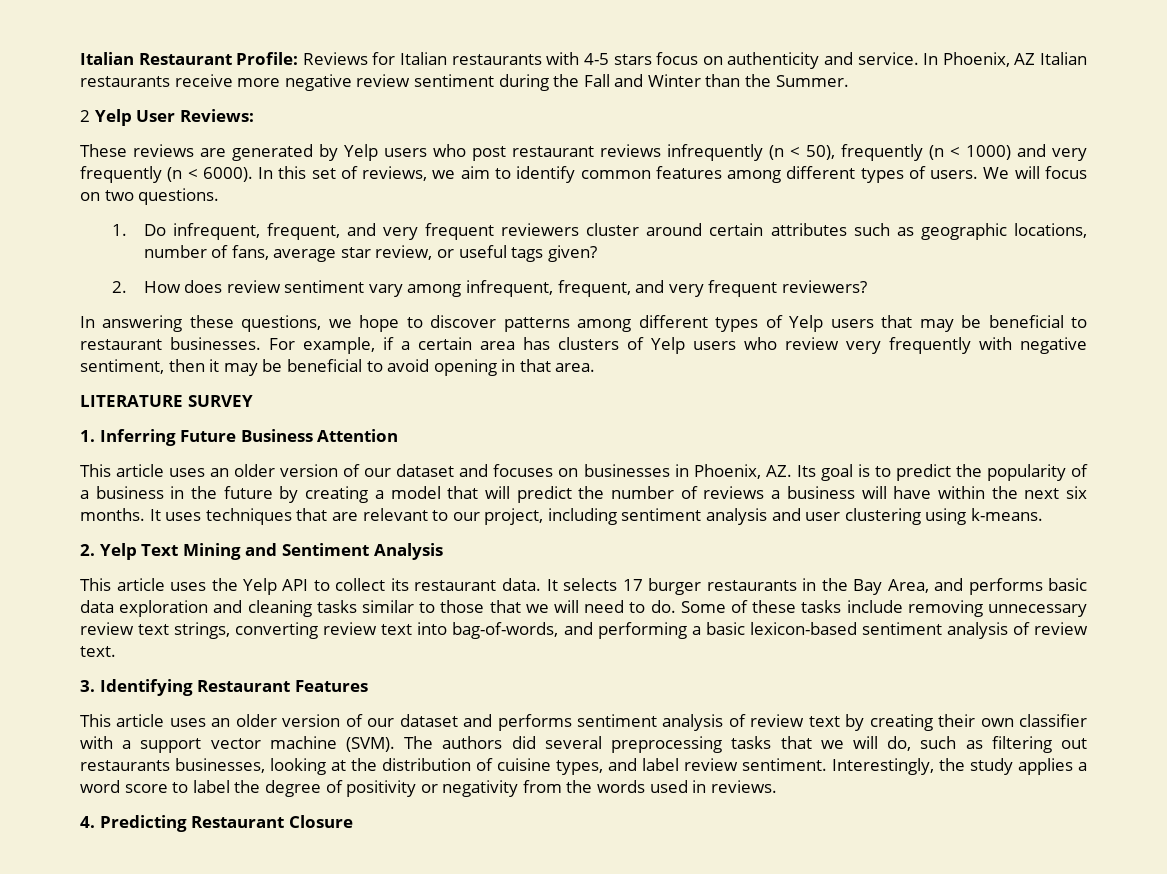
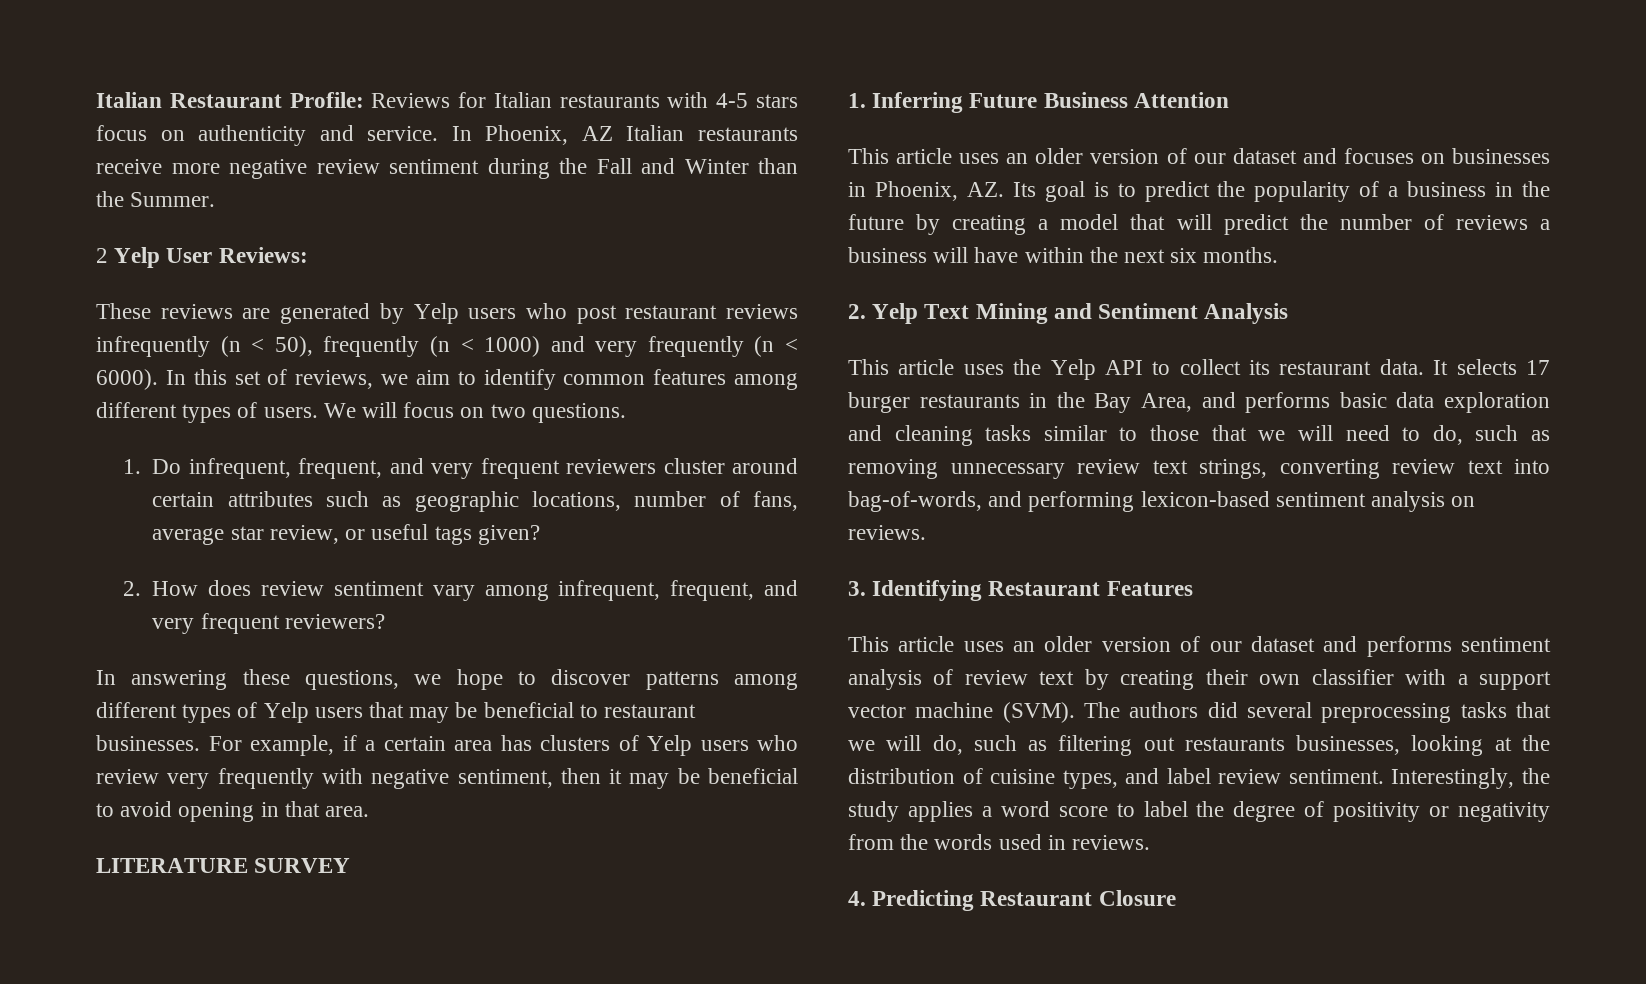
[149,508,1044,525] It uses techniques that are relevant to our project, including sentiment analysis and user clustering using k-means. -> (1279, 255) none
[650,600,903,613] do. Some of these tasks include -> [1432,425,1551,445] do, such as
[691,622,745,635] a basic -> (1135, 501) none
[1012,622,1088,635] [80,646,116,657] of review text. -> [1451,496,1476,507] [848,525,926,540] on reviews.

